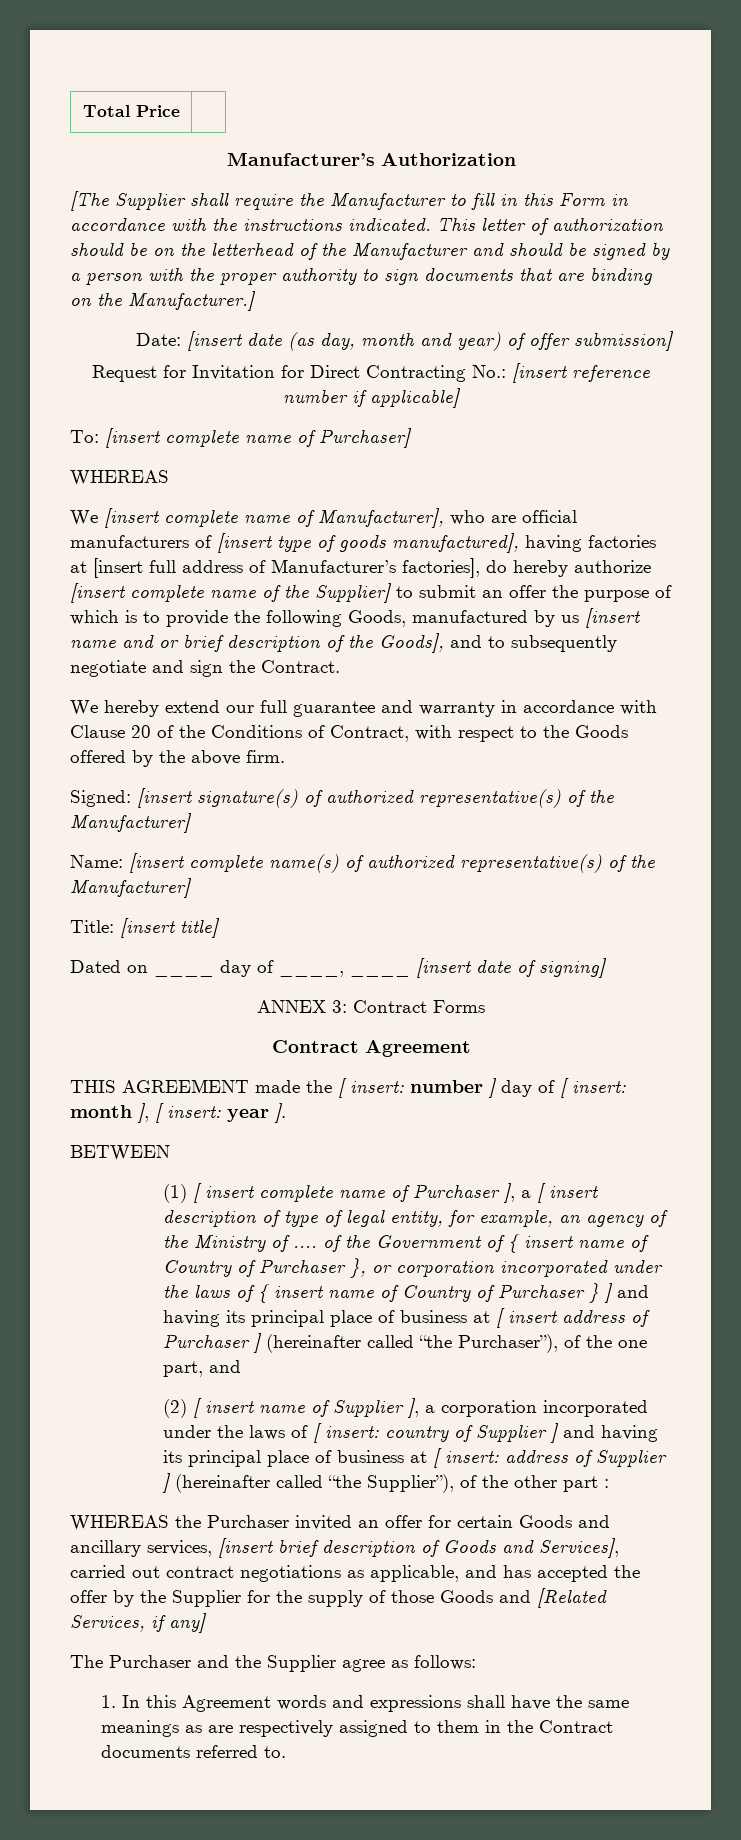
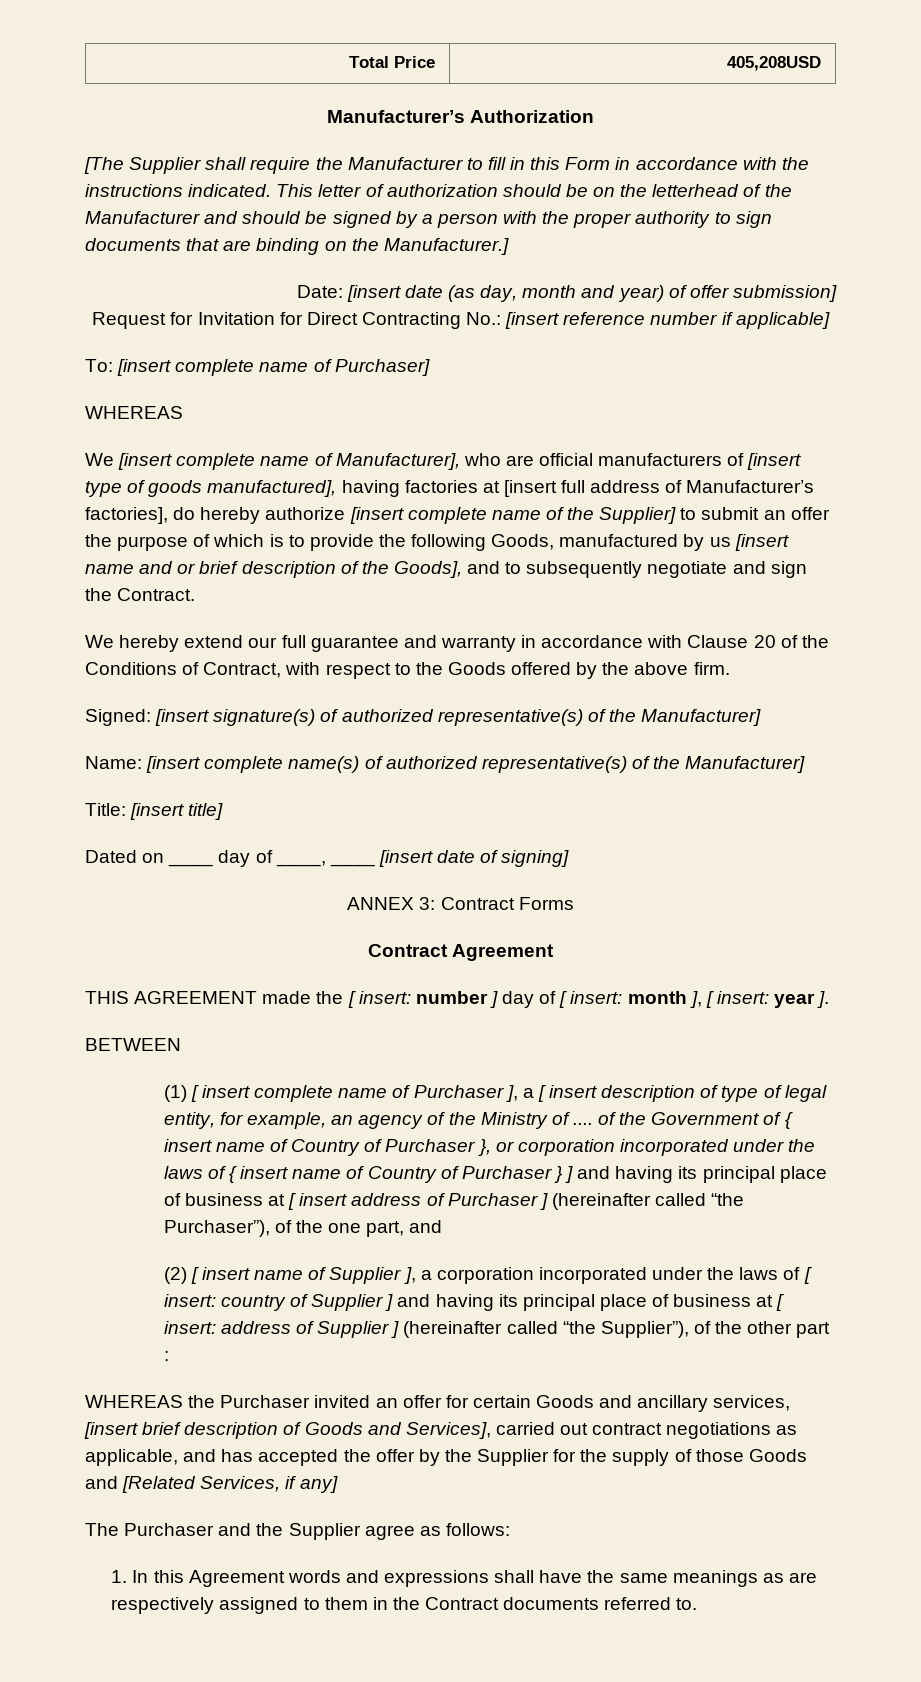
(181, 111) none -> [727,56,822,71] 405,208USD

